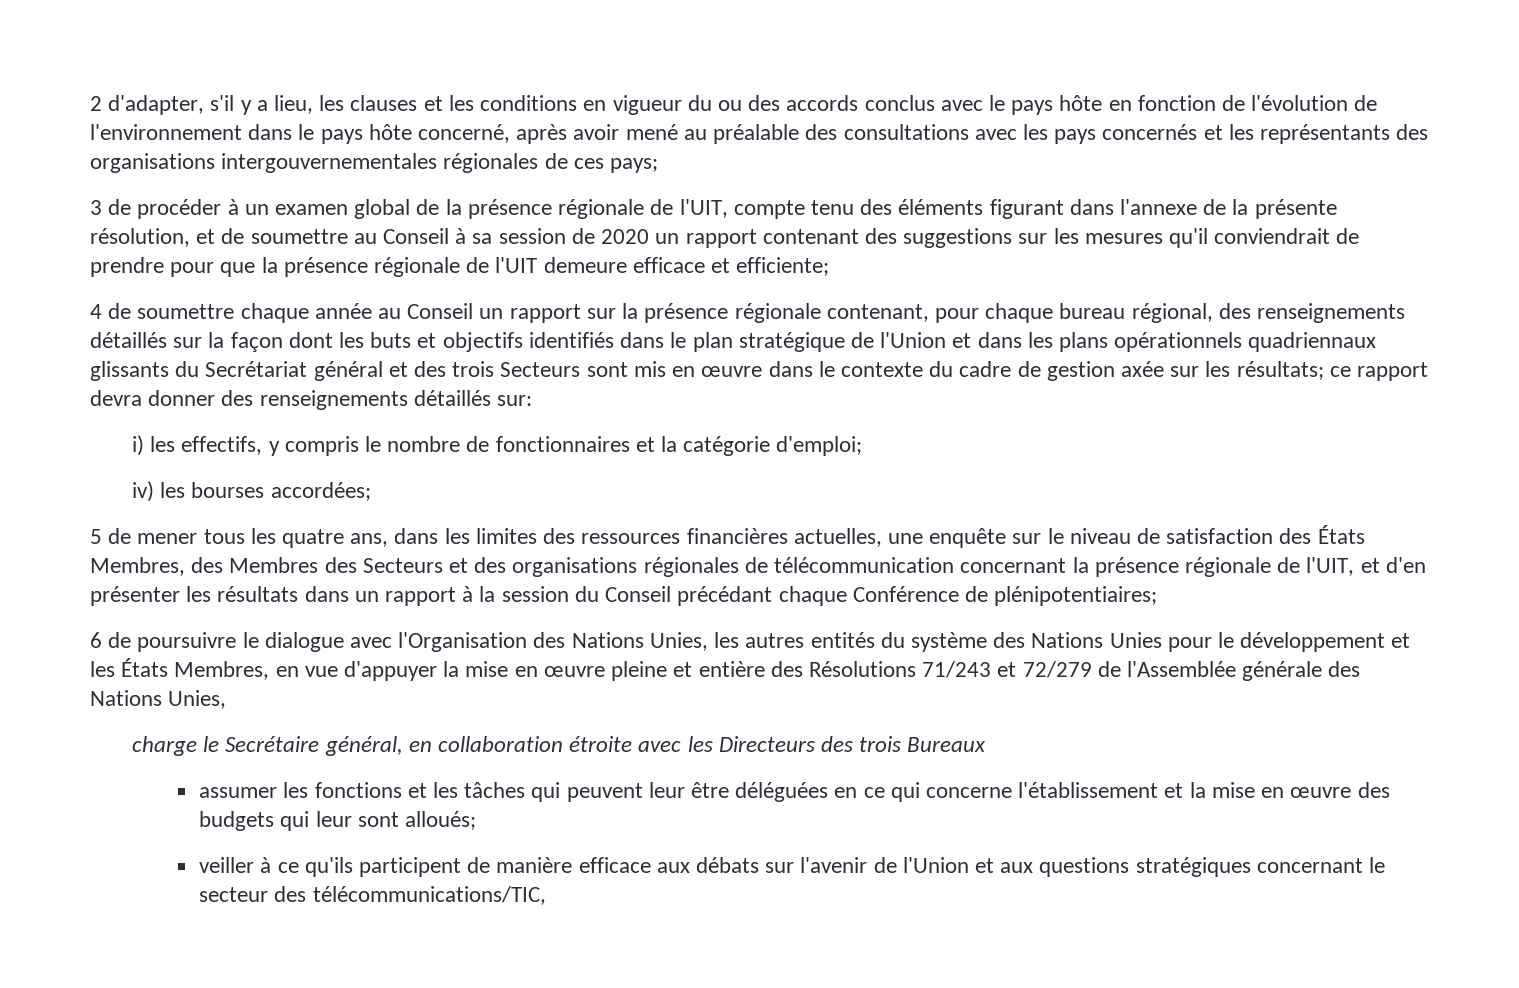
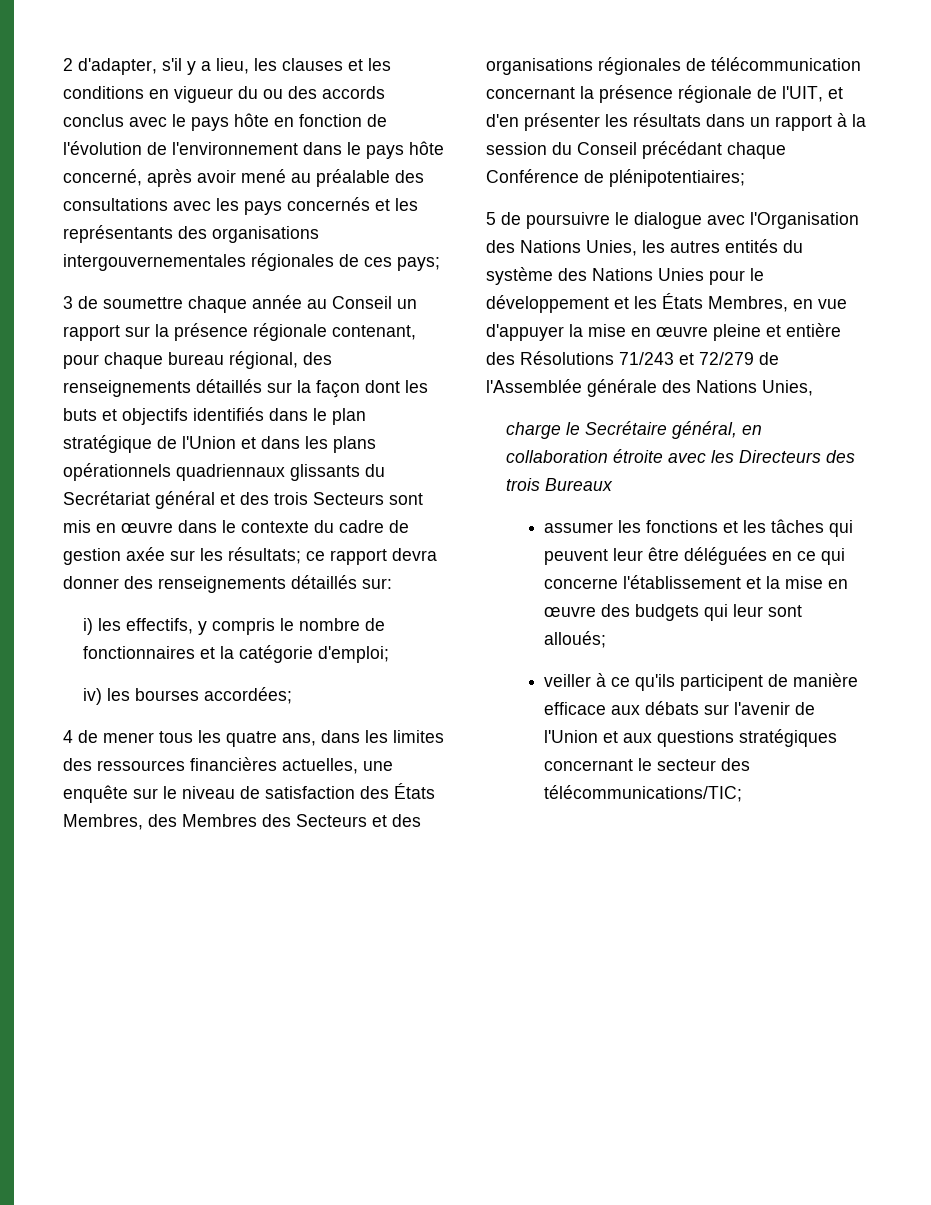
[137,199,1337,219] [90,228,1360,248] [90,257,830,277] [90,303,132,319] procéder à un examen global de la présence régionale de l'UIT, compte tenu des éléments figurant dans l'annexe de la présente résolution, et de soumettre au Conseil à sa session de 2020 un rapport contenant des suggestions sur les mesures qu'il conviendrait de prendre pour que la présence régionale de l'UIT demeure efficace et efficiente; // 4 de -> (98, 302) none
[90,529,102,544] 5 -> [63,730,73,743] 4
[90,632,102,648] 6 -> [486,212,496,225] 5
[312,886,546,905] télécommunications/TIC, -> [544,785,743,802] télécommunications/TIC;

